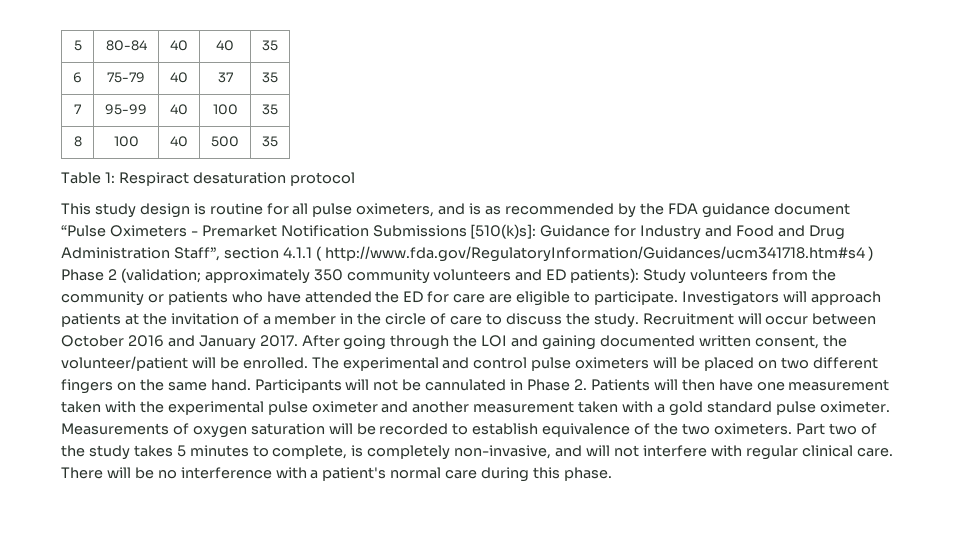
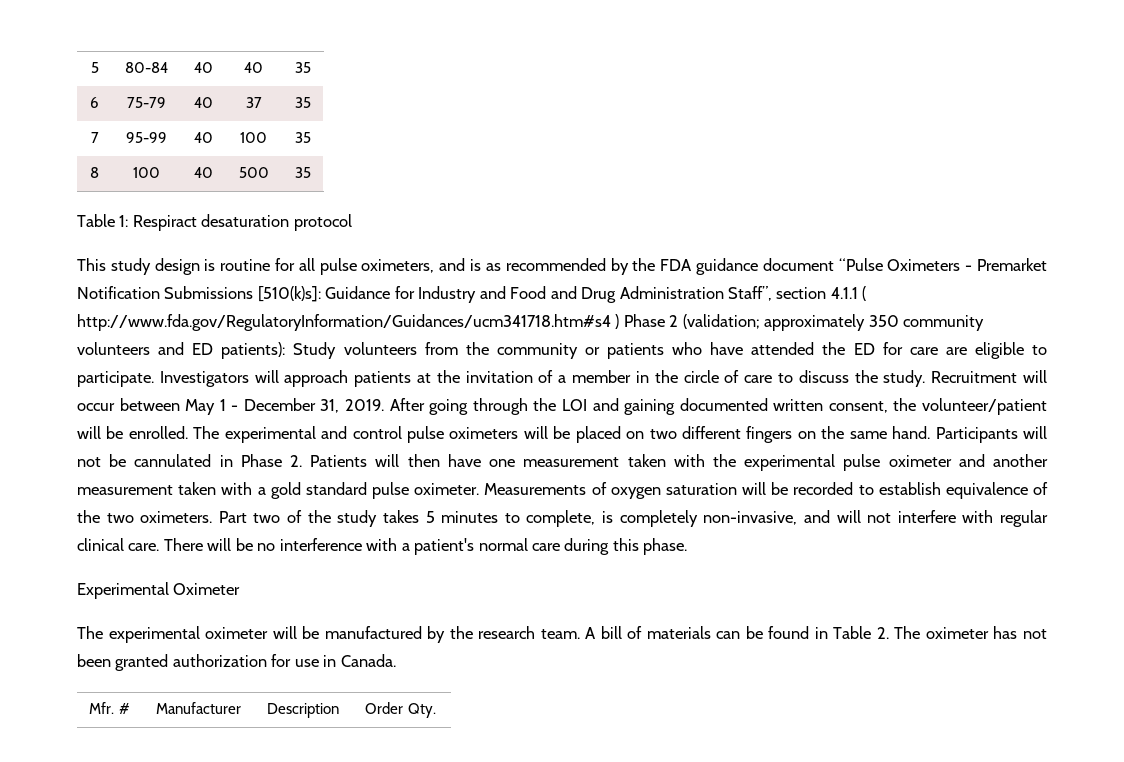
[61,335,298,350] October 2016 and January 2017. -> [185,398,385,415] May 1 - December 31, 2019.
(612, 474) none -> [77,582,241,599] [77,626,1047,643] [77,654,396,671] [89,702,130,714] [156,702,242,714] [267,703,340,718] [365,702,436,718] // Experimental Oximeter // The experimental oximeter will be manufactured by the research team. A bill of materials can be found in Table 2. The oximeter has not been granted authorization for use in Canada. // Mfr. # | Manufacturer | Description | Order Qty.

